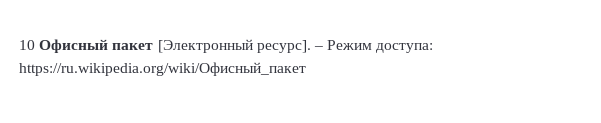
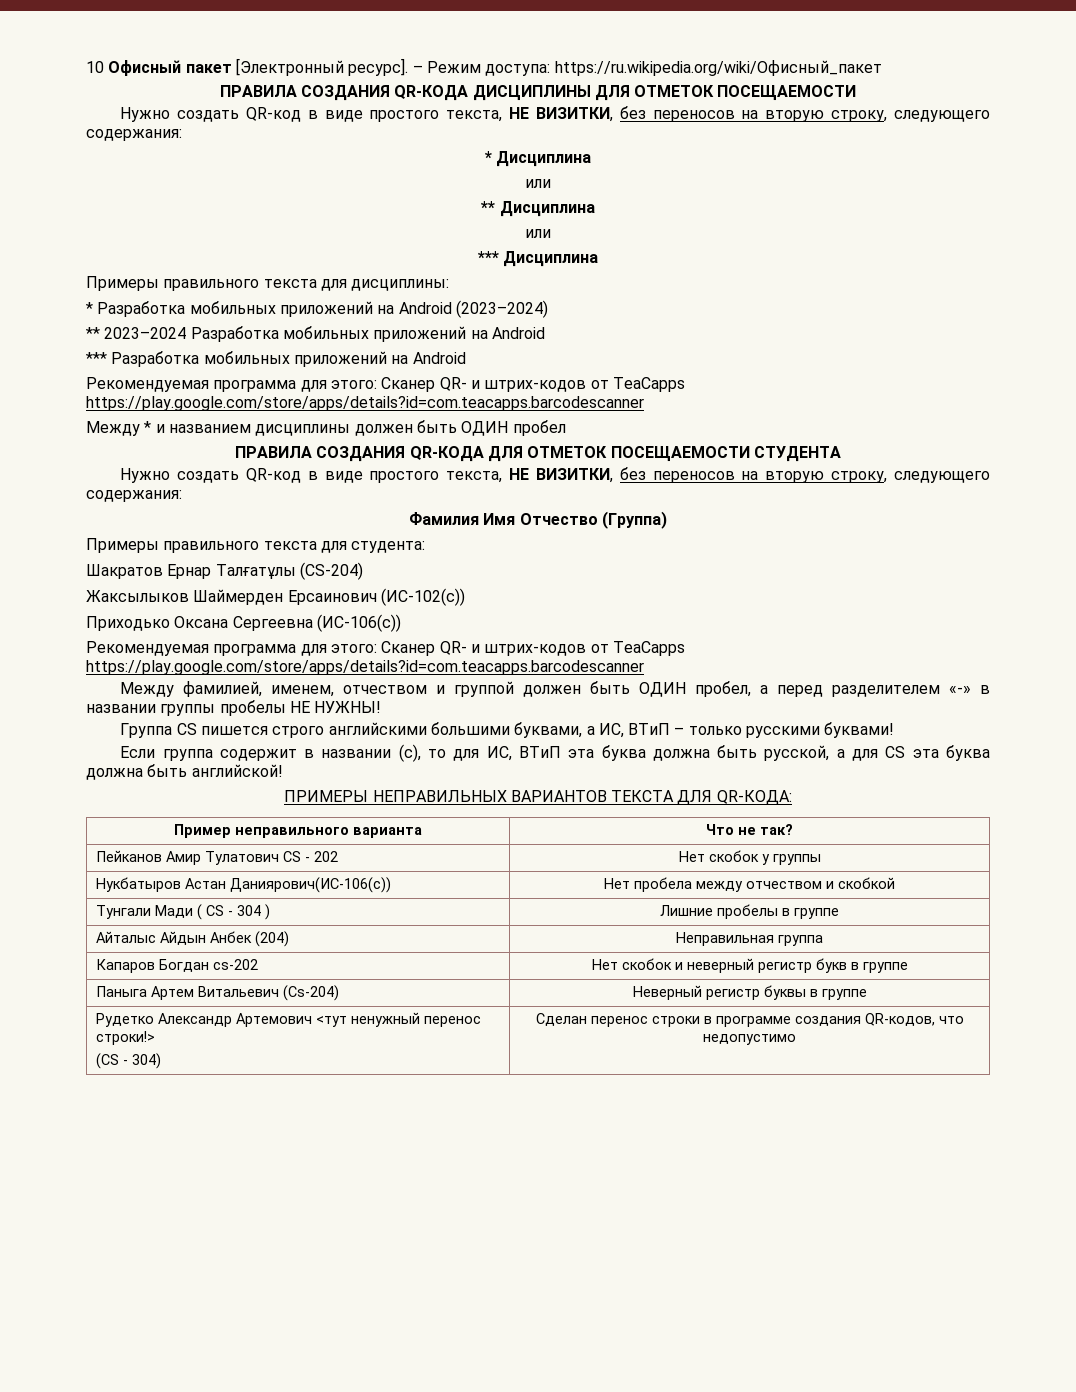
(306, 69) none -> [219,85,857,101] [120,106,990,122] [86,129,182,141] [484,151,592,167] [525,179,551,188] [481,201,595,217] [525,229,551,238] [477,251,599,267] [86,276,450,291] [86,300,548,318] [86,326,545,342] [86,351,466,367] [86,377,685,392] [86,396,644,411] [86,420,566,436] [235,446,841,462] [120,467,990,483] [86,490,182,502] [409,511,667,529] [86,538,426,553] [86,562,363,580] [86,588,465,606] [86,614,401,632] [86,641,685,656] [86,660,644,675] [120,681,991,697] [86,700,382,716] [120,722,895,738] [120,744,990,762] [86,764,283,780] [284,790,792,805] [174,824,422,838] [706,824,793,835] [95,850,338,865] [678,850,821,865] [95,877,391,893] [604,877,895,892] [95,904,270,920] [660,904,839,919] [95,931,289,947] [676,932,823,946] [95,959,258,973] [591,958,908,973] [95,985,339,1001] [632,985,867,1000] [95,1012,481,1027] [95,1031,155,1045] [95,1053,161,1069] [535,1013,964,1027] [703,1034,796,1045] // ПРАВИЛА СОЗДАНИЯ QR-КОДА ДИСЦИПЛИНЫ ДЛЯ ОТМЕТОК ПОСЕЩАЕМОСТИ // Нужно создать QR-код в виде простого текста, НЕ ВИЗИТКИ, без переносов на вторую строку, следующего содержания: // * Дисциплина // или // ** Дисциплина // или // *** Дисциплина // Примеры правильного текста для дисциплины: // * Разработка мобильных приложений на Android (2023–2024) // ** 2023–2024 Разработка мобильных приложений на Android // *** Разработка мобильных приложений на Android // Рекомендуемая программа для этого: Сканер QR- и штрих-кодов от TeaCapps https://play.google.com/store/apps/details?id=com.teacapps.barcodescanner // Между * и названием дисциплины должен быть ОДИН пробел // ПРАВИЛА СОЗДАНИЯ QR-КОДА ДЛЯ ОТМЕТОК ПОСЕЩАЕМОСТИ СТУДЕНТА // Нужно создать QR-код в виде простого текста, НЕ ВИЗИТКИ, без переносов на вторую строку, следующего содержания: // Фамилия Имя Отчество (Группа) // Примеры правильного текста для студента: // Шакратов Ернар Талғатұлы (CS-204) // Жаксылыков Шаймерден Ерсаинович (ИС-102(с)) // Приходько Оксана Сергеевна (ИС-106(с)) // Рекомендуемая программа для этого: Сканер QR- и штрих-кодов от TeaCapps https://play.google.com/store/apps/details?id=com.teacapps.barcodescanner // Между фамилией, именем, отчеством и группой должен быть ОДИН пробел, а перед разделителем «-» в названии группы пробелы НЕ НУЖНЫ! // Группа CS пишется строго английскими большими буквами, а ИС, ВТиП – только русскими буквами! // Если группа содержит в названии (с), то для ИС, ВТиП эта буква должна быть русской, а для CS эта буква должна быть английской! // ПРИМЕРЫ НЕПРАВИЛЬНЫХ ВАРИАНТОВ ТЕКСТА ДЛЯ QR-КОДА: // Пример неправильного варианта | Что не так? // Пейканов Амир Тулатович CS - 202 | Нет скобок у группы // Нукбатыров Астан Даниярович(ИС-106(с)) | Нет пробела между отчеством и скобкой // Тунгали Мади ( CS - 304 ) | Лишние пробелы в группе // Айталыс Айдын Анбек (204) | Неправильная группа // Капаров Богдан cs-202 | Нет скобок и неверный регистр букв в группе // Паныга Артем Витальевич (Cs-204) | Неверный регистр буквы в группе // Рудетко Александр Артемович <тут ненужный перенос строки!> // (CS - 304) | Сделан перенос строки в программе создания QR-кодов, что недопустимо

